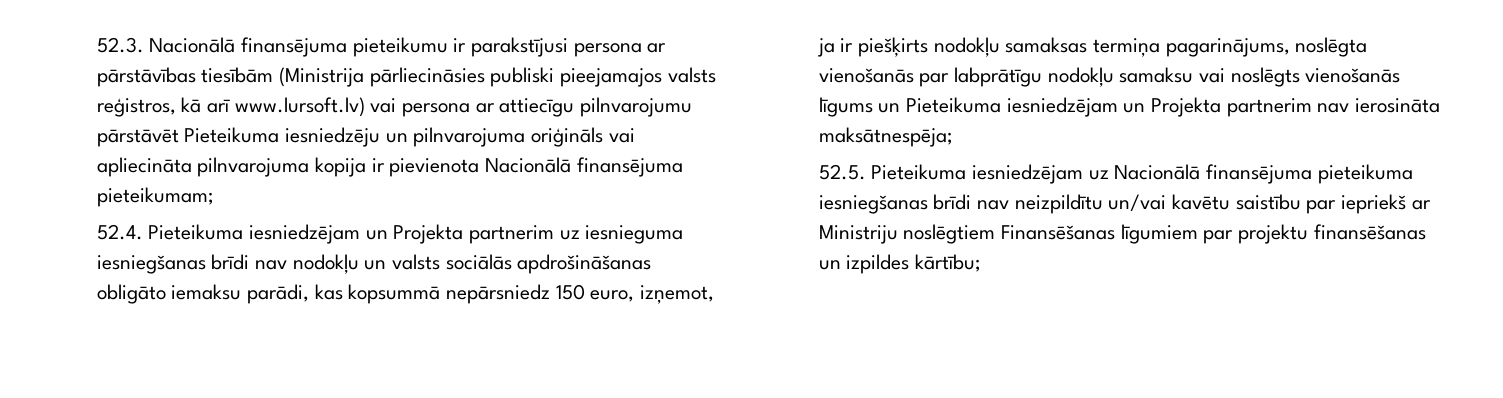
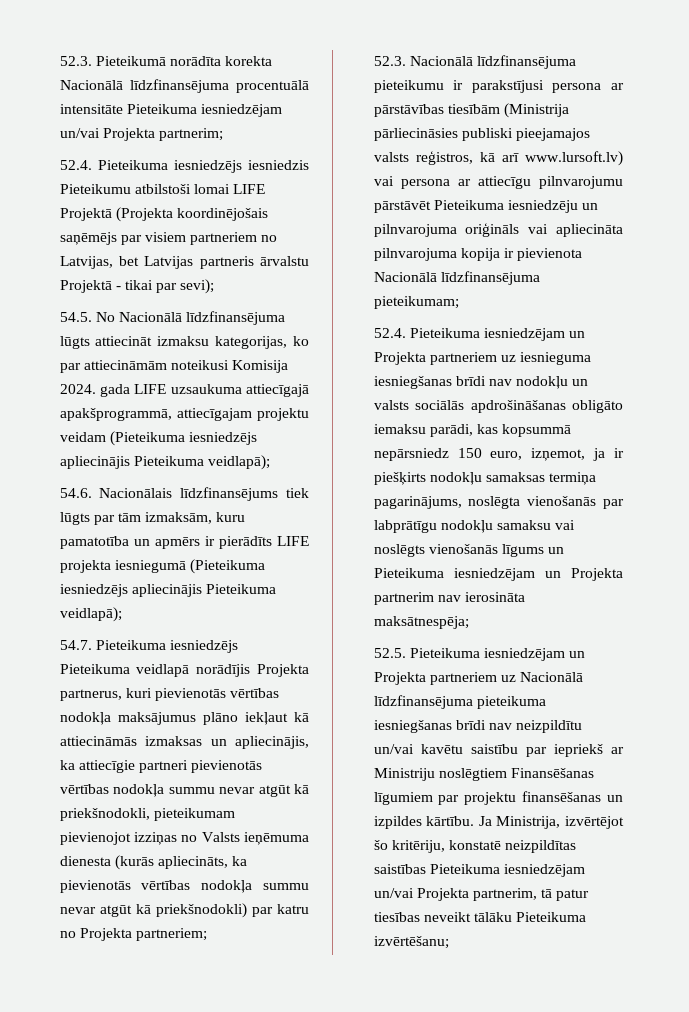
[96,37,347,57] 52.3. Nacionālā finansējuma -> [59,56,273,66] [59,79,309,93] [59,104,283,117] [59,128,224,141] [59,160,309,173] [59,184,266,194] [59,207,269,222] [59,232,278,245] [59,256,309,269] [59,279,215,294] [59,311,286,325] [59,336,309,349] [59,360,289,373] [59,384,309,397] [59,408,309,421] [59,431,258,446] [59,455,271,470] [59,487,309,501] [59,512,246,525] [59,536,309,549] [59,559,266,574] [59,584,277,597] [59,607,122,622] [59,640,239,653] [59,664,309,677] [59,688,280,701] [59,712,309,725] [59,736,309,749] [59,760,263,773] [59,784,310,797] [59,808,235,821] [59,832,309,845] [59,855,248,870] [59,880,309,893] [59,903,309,918] [59,928,208,941] [373,55,577,69] 52.3. Pieteikumā norādīta korekta Nacionālā līdzfinansējuma procentuālā intensitāte Pieteikuma iesniedzējam un/vai Projekta partnerim; // 52.4. Pieteikuma iesniedzējs iesniedzis Pieteikumu atbilstoši lomai LIFE Projektā (Projekta koordinējošais saņēmējs par visiem partneriem no Latvijas, bet Latvijas partneris ārvalstu Projektā - tikai par sevi); // 54.5. No Nacionālā līdzfinansējuma lūgts attiecināt izmaksu kategorijas, ko par attiecināmām noteikusi Komisija 2024. gada LIFE uzsaukuma attiecīgajā apakšprogrammā, attiecīgajam projektu veidam (Pieteikuma iesniedzējs apliecinājis Pieteikuma veidlapā); // 54.6. Nacionālais līdzfinansējums tiek lūgts par tām izmaksām, kuru pamatotība un apmērs ir pierādīts LIFE projekta iesniegumā (Pieteikuma iesniedzējs apliecinājis Pieteikuma veidlapā); // 54.7. Pieteikuma iesniedzējs Pieteikuma veidlapā norādījis Projekta partnerus, kuri pievienotās vērtības nodokļa maksājumus plāno iekļaut kā attiecināmās izmaksas un apliecinājis, ka attiecīgie partneri pievienotās vērtības nodokļa summu nevar atgūt kā priekšnodokli, pieteikumam pievienojot izziņas no Valsts ieņēmuma dienesta (kurās apliecināts, ka pievienotās vērtības nodokļa summu nevar atgūt kā priekšnodokli) par katru no Projekta partneriem; // 52.3. Nacionālā līdzfinansējuma
[576,157,683,177] finansējuma -> [440,271,540,285] līdzfinansējuma
[468,225,554,244] partnerim -> [429,352,497,365] partneriem
(1083, 174) none -> [569,651,586,658] [373,672,497,685] un Projekta partneriem
[1205,164,1312,184] finansējuma -> [373,695,473,709] līdzfinansējuma
[914,254,981,272] kārtību; -> [426,816,624,829] [373,840,577,853] [373,864,586,877] [373,888,590,901] [373,912,587,922] [373,936,449,949] kārtību. Ja Ministrija, izvērtējot šo kritēriju, konstatē neizpildītas saistības Pieteikuma iesniedzējam un/vai Projekta partnerim, tā patur tiesības neveikt tālāku Pieteikuma izvērtēšanu;

